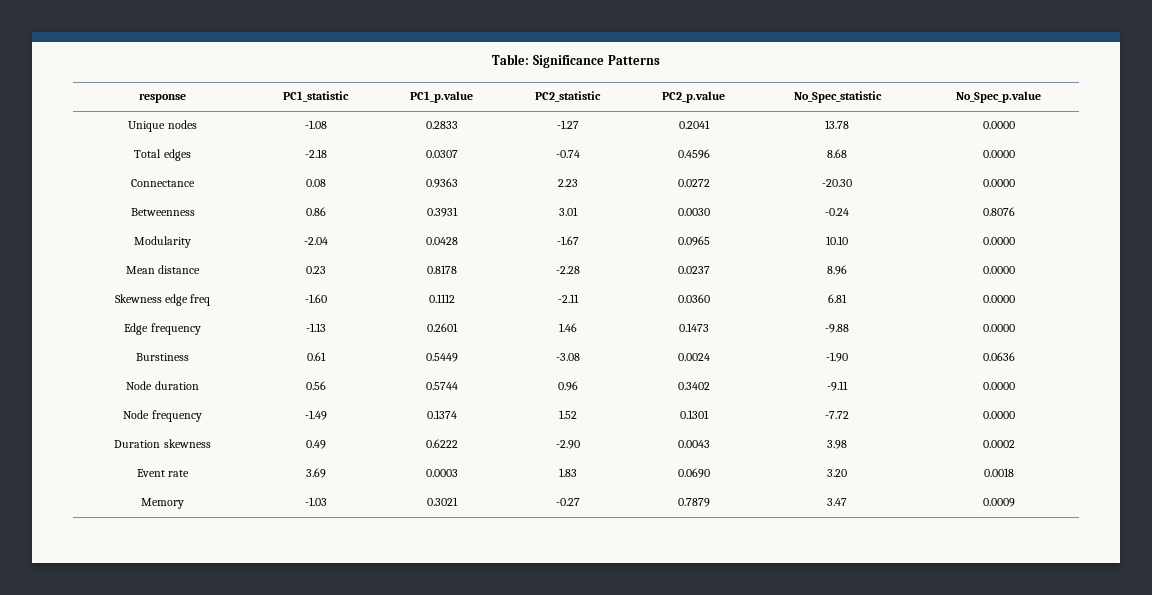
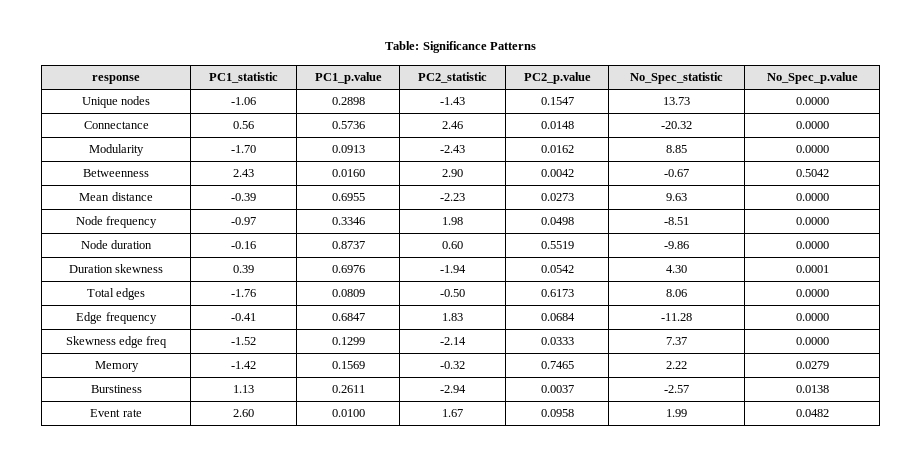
[304,120,327,129] [425,121,458,129] [556,120,579,129] [678,120,710,129] [825,120,849,129] [982,121,1015,129] [134,149,191,161] [304,149,327,158] [425,150,458,158] [555,150,580,158] [677,149,710,159] [827,149,847,158] [982,150,1015,158] [131,179,195,187] [305,179,326,187] [425,178,458,188] [557,179,578,187] [677,179,710,187] [822,179,852,187] [982,179,1015,187] [130,208,195,216] [305,207,326,216] [426,207,458,217] [558,207,578,216] [677,208,710,216] [825,208,849,216] [982,207,1015,216] [134,236,191,248] [303,237,328,245] [425,237,458,245] [556,236,579,245] [677,236,710,246] [826,236,848,245] [982,237,1015,245] [125,265,201,274] [305,266,326,274] [426,265,457,274] [555,266,580,274] [677,266,710,274] [827,265,847,275] [982,266,1015,274] [114,294,211,306] [304,294,327,303] [428,294,455,303] [557,294,579,303] [677,294,710,303] [828,294,847,303] [982,295,1015,303] [124,323,201,335] [305,323,326,332] [426,323,458,332] [558,323,577,332] [678,323,709,332] [825,324,849,333] [982,324,1015,332] [136,353,189,361] [306,352,326,361] [425,353,458,362] [555,353,580,361] [677,353,710,361] [826,352,848,362] [982,352,1015,361] [126,381,199,390] [305,381,326,390] [425,382,458,390] [557,381,578,391] [677,382,710,390] [827,381,848,391] [982,382,1015,390] [123,410,202,422] [304,410,327,420] [426,410,457,419] [558,410,577,419] [679,410,709,419] [825,411,849,419] [982,411,1015,419] [114,439,211,448] [305,440,326,449] [425,439,458,448] [555,440,580,449] [677,440,710,448] [827,440,847,449] [982,440,1015,448] [136,469,190,477] [305,468,326,478] [425,469,458,477] [558,468,577,477] [677,468,710,478] [827,469,847,477] [983,468,1014,477] [141,498,184,509] [304,497,327,506] [426,497,458,506] [555,498,580,506] [677,498,710,507] [827,498,847,506] [982,498,1015,507] -1.08 | 0.2833 | -1.27 | 0.2041 | 13.78 | 0.0000 // Total edges | -2.18 | 0.0307 | -0.74 | 0.4596 | 8.68 | 0.0000 // Connectance | 0.08 | 0.9363 | 2.23 | 0.0272 | -20.30 | 0.0000 // Betweenness | 0.86 | 0.3931 | 3.01 | 0.0030 | -0.24 | 0.8076 // Modularity | -2.04 | 0.0428 | -1.67 | 0.0965 | 10.10 | 0.0000 // Mean distance | 0.23 | 0.8178 | -2.28 | 0.0237 | 8.96 | 0.0000 // Skewness edge freq | -1.60 | 0.1112 | -2.11 | 0.0360 | 6.81 | 0.0000 // Edge frequency | -1.13 | 0.2601 | 1.46 | 0.1473 | -9.88 | 0.0000 // Burstiness | 0.61 | 0.5449 | -3.08 | 0.0024 | -1.90 | 0.0636 // Node duration | 0.56 | 0.5744 | 0.96 | 0.3402 | -9.11 | 0.0000 // Node frequency | -1.49 | 0.1374 | 1.52 | 0.1301 | -7.72 | 0.0000 // Duration skewness | 0.49 | 0.6222 | -2.90 | 0.0043 | 3.98 | 0.0002 // Event rate | 3.69 | 0.0003 | 1.83 | 0.0690 | 3.20 | 0.0018 // Memory | -1.03 | 0.3021 | -0.27 | 0.7879 | 3.47 | 0.0009 -> [231,97,256,105] [331,97,365,105] [440,97,465,105] [540,97,574,105] [663,97,690,105] [795,97,829,105] [83,121,149,129] [233,121,255,129] [331,121,365,129] [442,121,463,129] [540,121,574,129] [661,121,692,129] [795,121,829,129] [89,144,144,156] [231,145,256,153] [331,145,365,153] [440,145,465,153] [540,145,574,153] [666,145,687,153] [795,145,829,153] [83,169,149,177] [233,169,255,177] [331,169,365,177] [442,169,463,177] [540,169,574,177] [664,169,689,177] [795,169,829,177] [79,192,153,201] [231,193,256,201] [331,193,365,201] [440,193,465,201] [540,193,574,201] [666,193,687,201] [795,193,829,201] [75,216,158,228] [231,217,256,225] [331,217,365,225] [442,217,463,225] [540,217,574,225] [664,217,689,225] [795,217,829,225] [80,240,153,249] [231,241,256,249] [331,241,365,249] [442,241,463,249] [540,241,574,249] [664,241,689,249] [795,241,829,249] [68,264,164,273] [233,265,255,273] [331,265,365,273] [440,265,466,273] [540,265,574,273] [666,265,687,273] [795,265,829,273] [86,288,146,300] [231,289,256,297] [331,289,365,297] [440,289,465,297] [540,289,574,297] [666,289,687,297] [795,289,829,297] [76,312,157,324] [231,313,256,321] [331,313,365,321] [442,313,463,321] [540,313,575,321] [661,313,692,321] [795,313,829,321] [65,336,168,348] [231,337,256,345] [331,337,365,345] [440,337,466,345] [540,337,574,345] [666,337,687,345] [795,337,829,345] [94,361,139,372] [231,361,256,369] [331,361,365,369] [440,361,465,369] [540,361,574,369] [666,361,687,369] [795,361,829,369] [90,385,142,393] [233,385,255,393] [331,385,365,393] [440,385,466,393] [540,385,574,393] [664,385,689,393] [795,385,829,393] [90,409,142,417] [233,409,255,417] [331,409,365,417] [442,409,463,417] [540,409,574,417] [666,409,687,417] [795,409,829,417] -1.06 | 0.2898 | -1.43 | 0.1547 | 13.73 | 0.0000 // Connectance | 0.56 | 0.5736 | 2.46 | 0.0148 | -20.32 | 0.0000 // Modularity | -1.70 | 0.0913 | -2.43 | 0.0162 | 8.85 | 0.0000 // Betweenness | 2.43 | 0.0160 | 2.90 | 0.0042 | -0.67 | 0.5042 // Mean distance | -0.39 | 0.6955 | -2.23 | 0.0273 | 9.63 | 0.0000 // Node frequency | -0.97 | 0.3346 | 1.98 | 0.0498 | -8.51 | 0.0000 // Node duration | -0.16 | 0.8737 | 0.60 | 0.5519 | -9.86 | 0.0000 // Duration skewness | 0.39 | 0.6976 | -1.94 | 0.0542 | 4.30 | 0.0001 // Total edges | -1.76 | 0.0809 | -0.50 | 0.6173 | 8.06 | 0.0000 // Edge frequency | -0.41 | 0.6847 | 1.83 | 0.0684 | -11.28 | 0.0000 // Skewness edge freq | -1.52 | 0.1299 | -2.14 | 0.0333 | 7.37 | 0.0000 // Memory | -1.42 | 0.1569 | -0.32 | 0.7465 | 2.22 | 0.0279 // Burstiness | 1.13 | 0.2611 | -2.94 | 0.0037 | -2.57 | 0.0138 // Event rate | 2.60 | 0.0100 | 1.67 | 0.0958 | 1.99 | 0.0482

